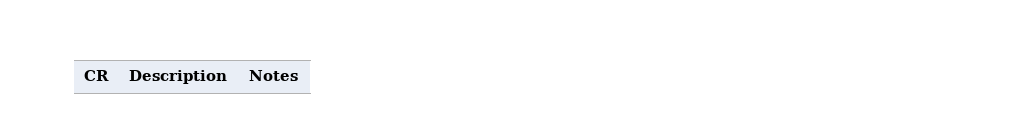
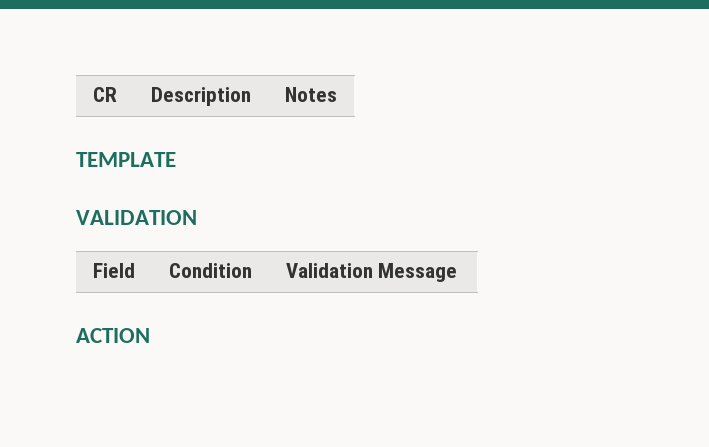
(299, 75) none -> [76,152,176,167] [76,210,197,225] [92,263,135,278] [168,263,252,278] [285,263,458,282] [76,328,150,343] // TEMPLATE // VALIDATION // Field | Condition | Validation Message // ACTION

